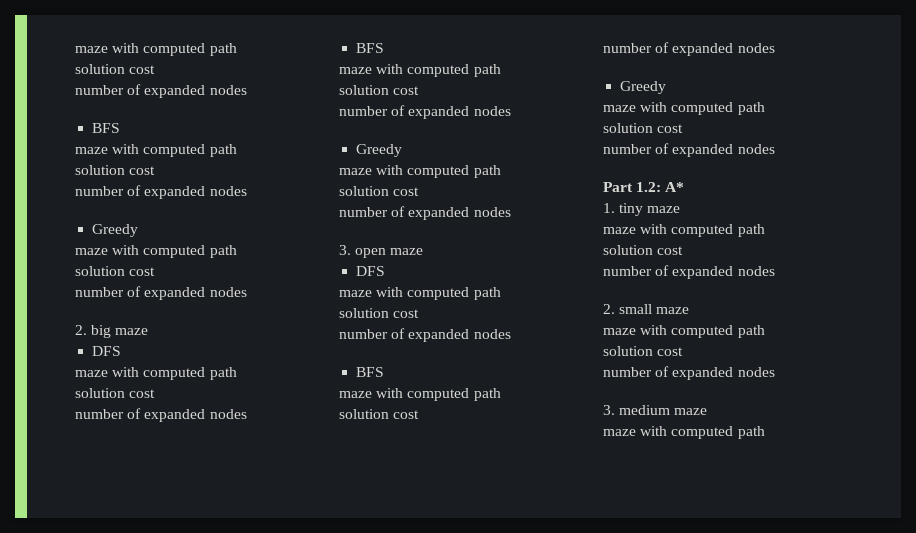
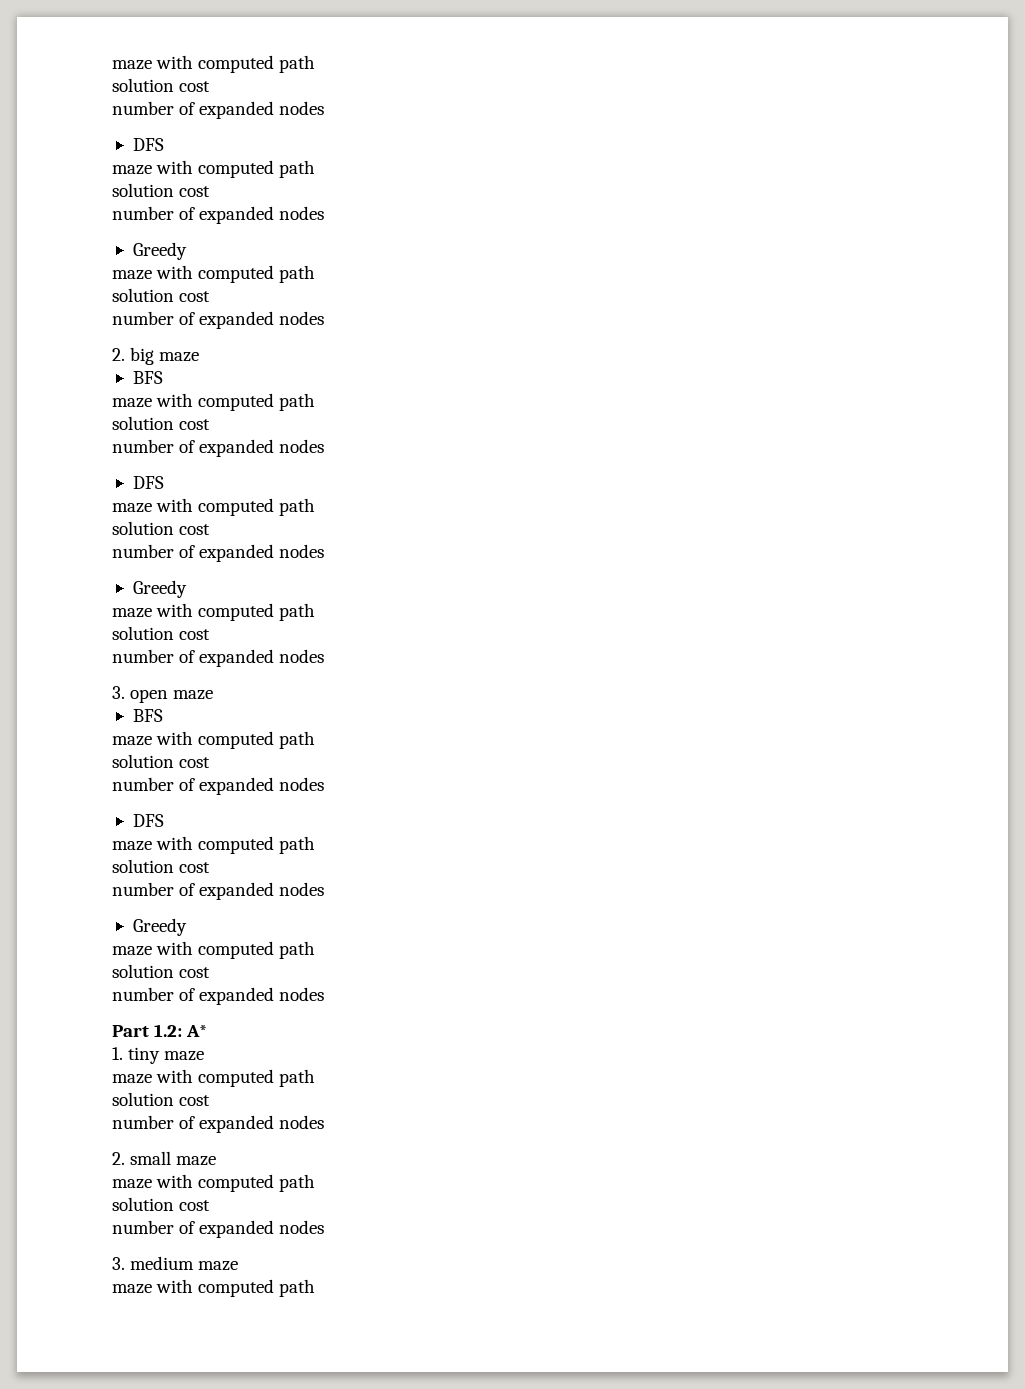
[92,123,121,133] BFS -> [132,138,164,151] DFS
[92,346,122,356] DFS -> [132,371,163,384] BFS
[356,43,385,53] BFS -> [132,476,164,489] DFS
[356,266,386,276] DFS -> [132,709,163,722] BFS
[356,367,385,377] BFS -> [132,814,164,827] DFS

